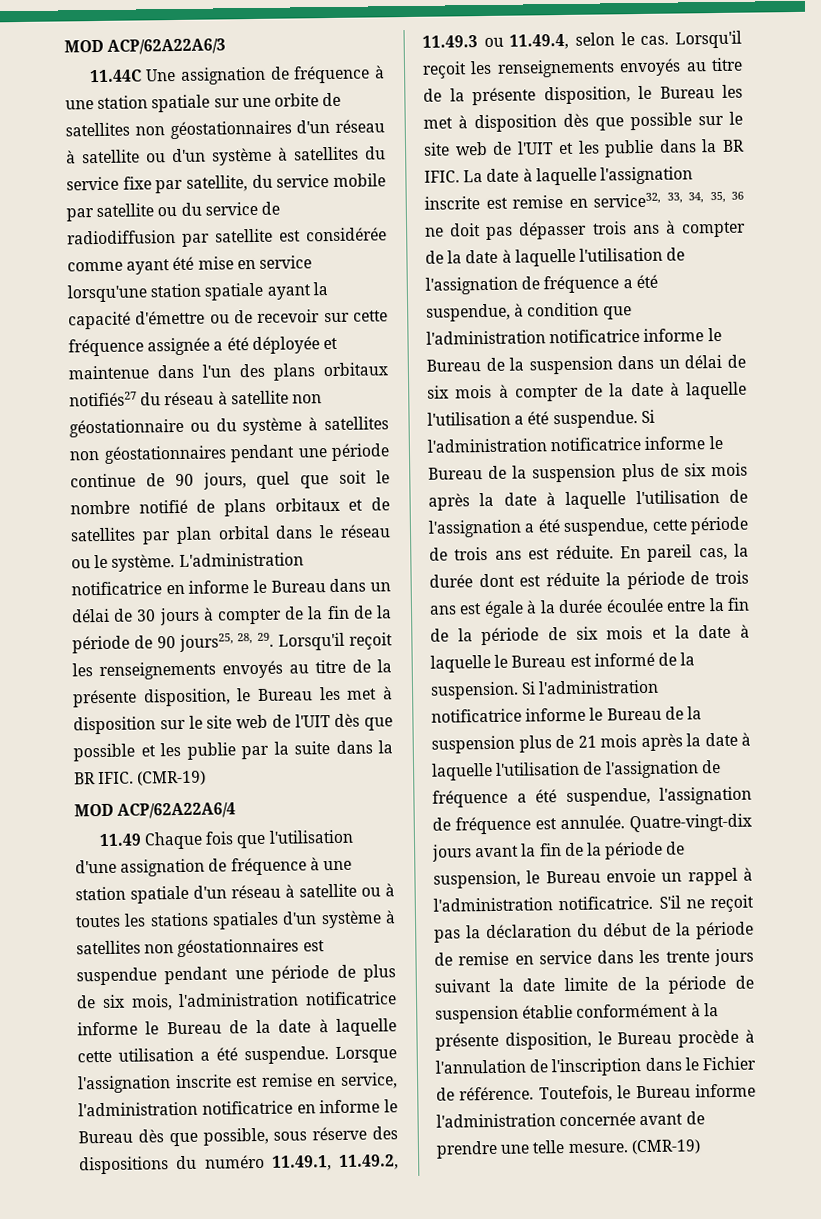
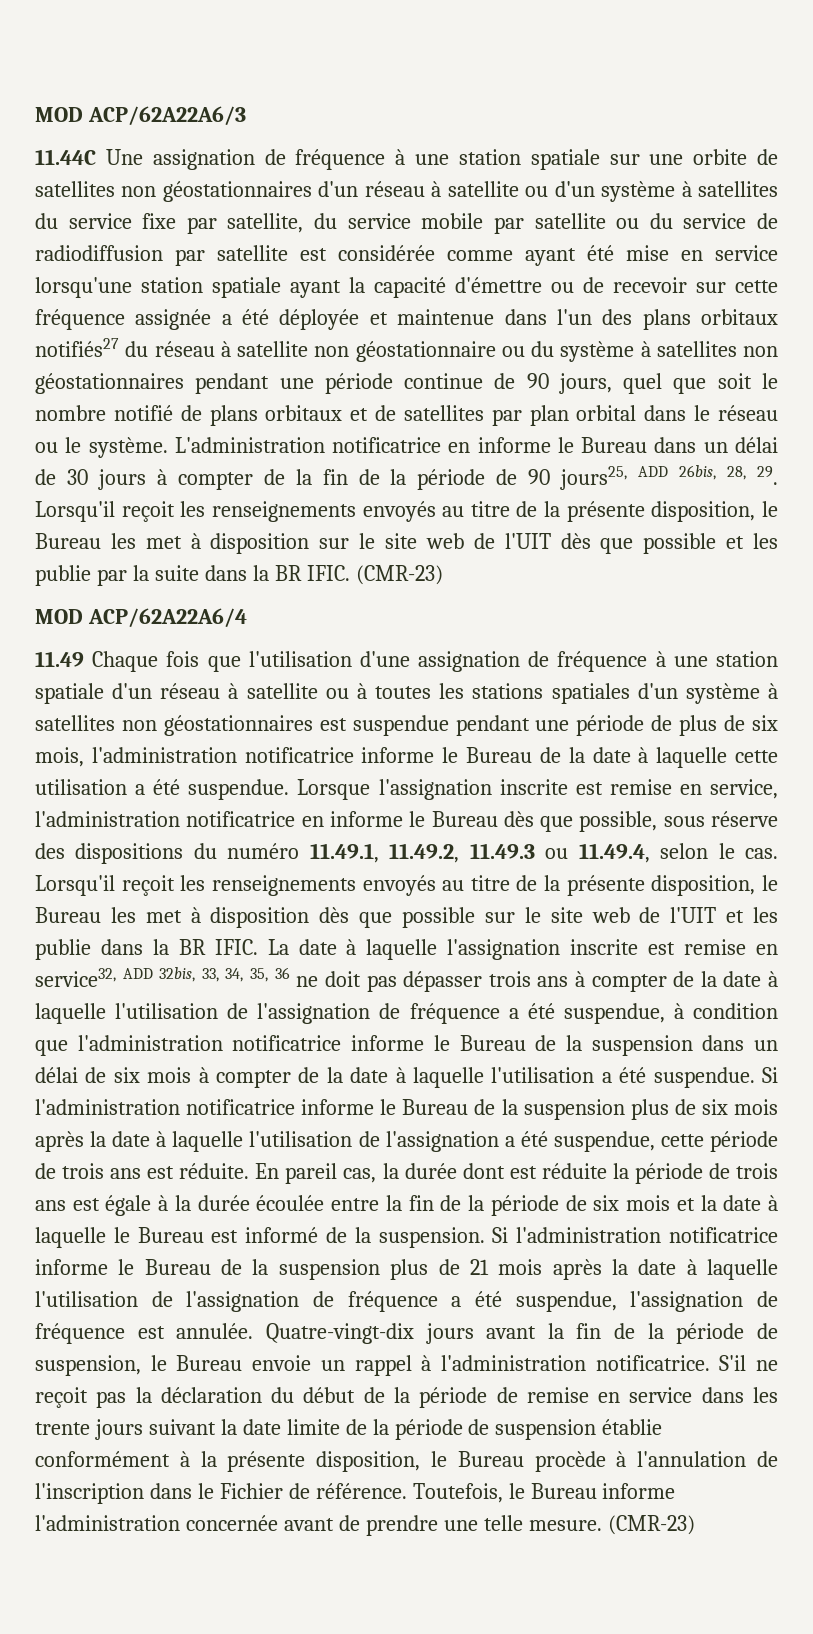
(234, 642) none -> [638,465,717,480] ADD 26bis,
[137,770,207,786] (CMR-19) -> [355,565,443,585] (CMR-23)
(661, 200) none -> [122,967,196,982] ADD 32bis,
[630,1139,701,1155] (CMR-19) -> [607,1515,695,1535] (CMR-23)

